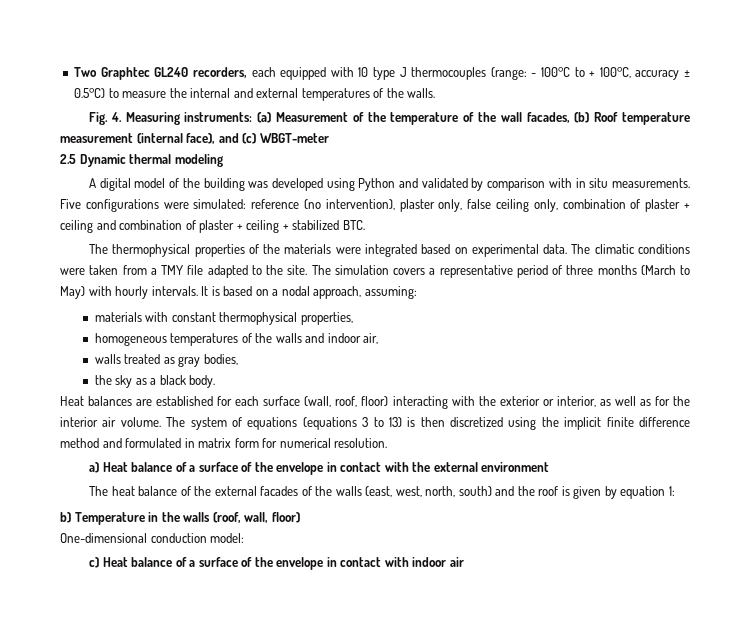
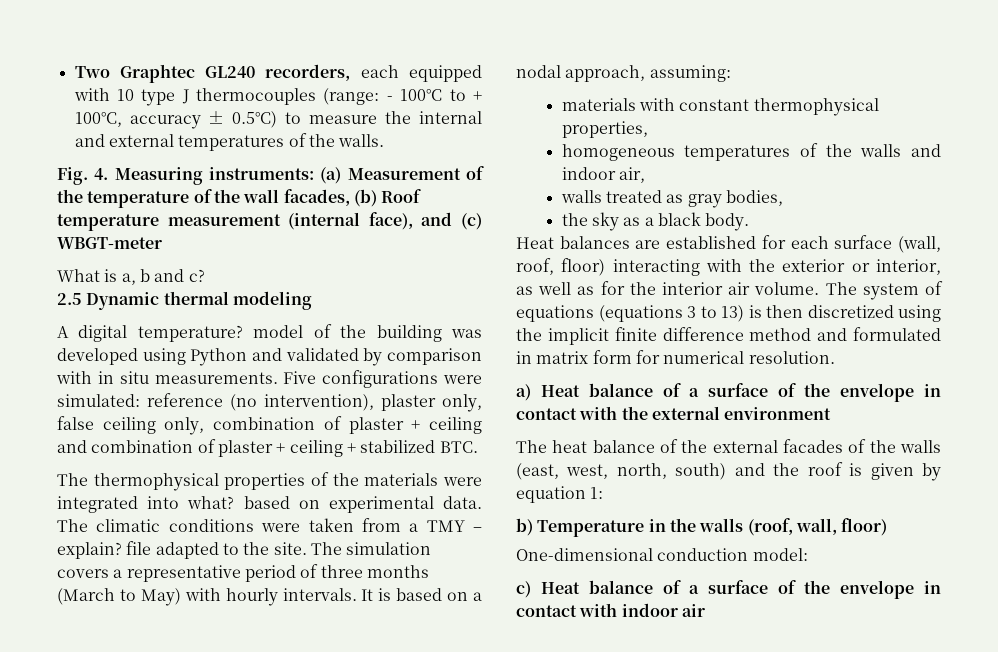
(329, 138) none -> [57,269,205,285] // What is a, b and c?
(131, 184) none -> [137,325,243,342] temperature?
(418, 250) none -> [147,496,235,509] into what?
(183, 270) none -> [473,527,482,532] [57,542,122,559] – explain?

